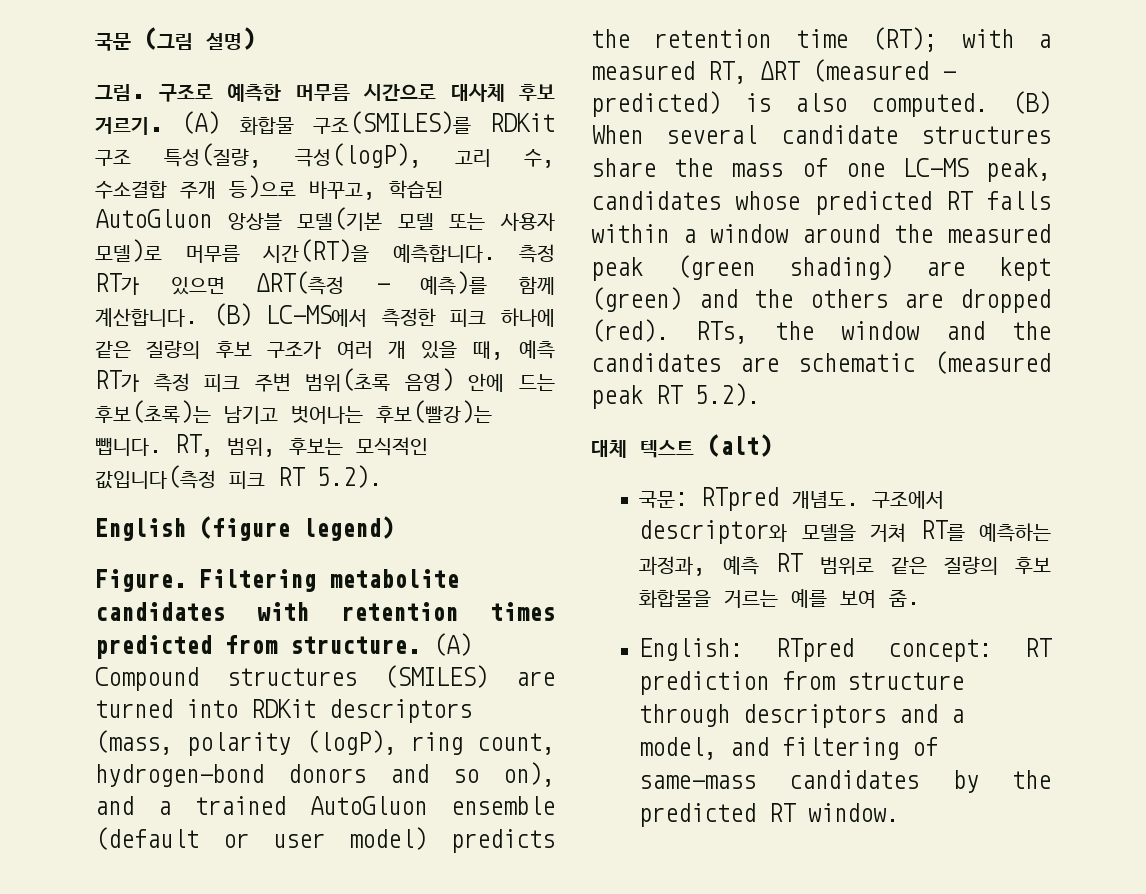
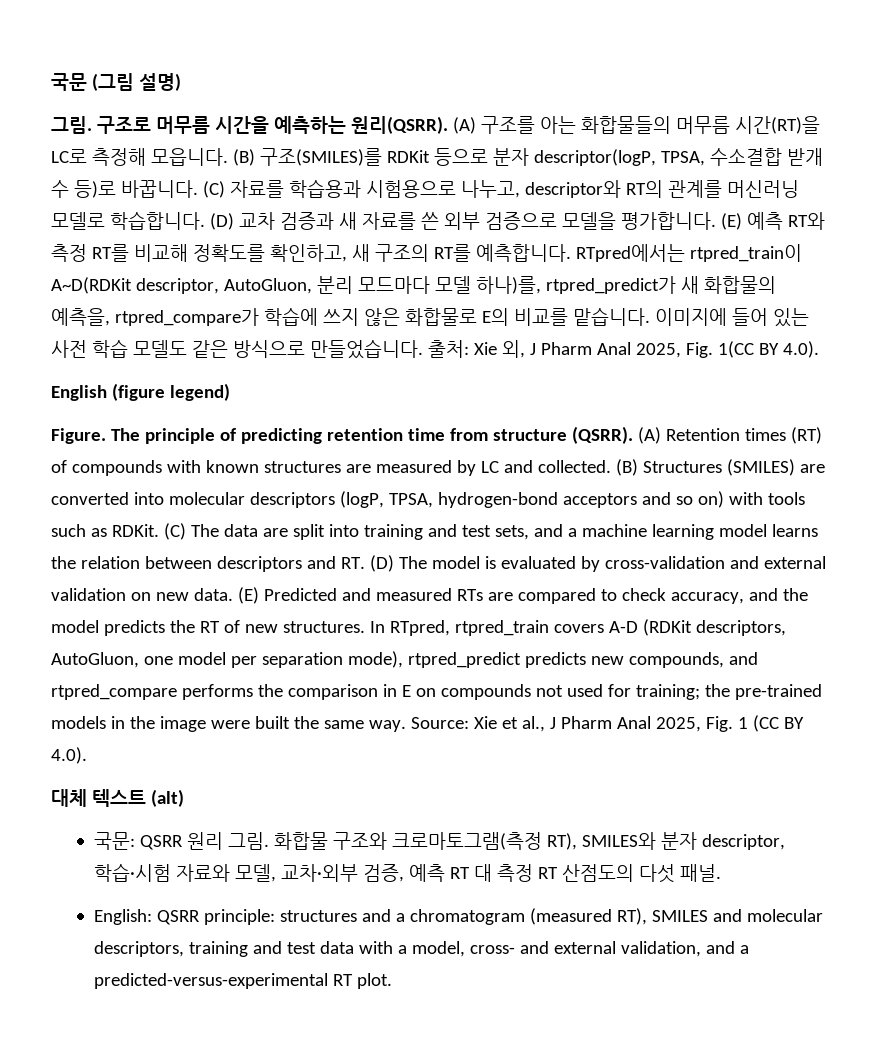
[227,84,555,102] [95,111,555,135] [95,143,555,168] [95,175,443,200] [95,207,555,231] [95,239,555,263] [95,271,555,295] [95,303,555,327] [95,340,555,360] [95,368,555,392] [95,400,492,424] [95,434,428,457] [95,465,382,489] [95,516,394,541] [95,569,459,592] [95,602,555,621] [95,633,472,659] [95,665,555,691] [95,699,472,723] [95,730,555,756] [95,762,555,787] [95,796,555,815] [95,827,555,853] [591,27,1051,52] [591,59,956,84] [591,91,1051,117] [591,125,1051,144] [591,158,1051,182] [591,191,1051,215] [591,224,1051,243] [591,255,1051,281] [591,287,1051,313] [591,319,1051,344] [591,351,1051,374] [591,383,760,409] [591,434,772,458] [639,487,945,511] [639,520,1051,544] [639,553,1051,576] [639,589,921,608] [639,638,1052,662] [639,671,965,695] [639,704,965,728] [639,737,939,760] [639,770,1051,793] [639,803,900,827] 예측한 머무름 시간으로 대사체 후보 거르기. (A) 화합물 구조(SMILES)를 RDKit 구조 특성(질량, 극성(logP), 고리 수, 수소결합 주개 등)으로 바꾸고, 학습된 AutoGluon 앙상블 모델(기본 모델 또는 사용자 모델)로 머무름 시간(RT)을 예측합니다. 측정 RT가 있으면 ΔRT(측정 - 예측)를 함께 계산합니다. (B) LC-MS에서 측정한 피크 하나에 같은 질량의 후보 구조가 여러 개 있을 때, 예측 RT가 측정 피크 주변 범위(초록 음영) 안에 드는 후보(초록)는 남기고 벗어나는 후보(빨강)는 뺍니다. RT, 범위, 후보는 모식적인 값입니다(측정 피크 RT 5.2). // English (figure legend) // Figure. Filtering metabolite candidates with retention times predicted from structure. (A) Compound structures (SMILES) are turned into RDKit descriptors (mass, polarity (logP), ring count, hydrogen-bond donors and so on), and a trained AutoGluon ensemble (default or user model) predicts the retention time (RT); with a measured RT, ΔRT (measured - predicted) is also computed. (B) When several candidate structures share the mass of one LC-MS peak, candidates whose predicted RT falls within a window around the measured peak (green shading) are kept (green) and the others are dropped (red). RTs, the window and the candidates are schematic (measured peak RT 5.2). // 대체 텍스트 (alt) // 국문: RTpred 개념도. 구조에서 descriptor와 모델을 거쳐 RT를 예측하는 과정과, 예측 RT 범위로 같은 질량의 후보 화합물을 거르는 예를 보여 줌. // English: RTpred concept: RT prediction from structure through descriptors and a model, and filtering of same-mass candidates by the predicted RT window. -> [155,116,820,134] [51,148,823,166] [51,179,799,198] [51,211,825,230] [51,244,802,262] [51,276,776,294] [51,307,809,327] [51,339,819,359] [51,383,230,401] [51,426,822,444] [51,459,825,476] [51,491,805,508] [51,523,818,540] [51,555,826,572] [51,587,808,604] [51,619,786,636] [51,651,758,668] [51,684,822,700] [51,715,804,732] [51,747,87,764] [51,789,184,807] [94,832,786,850] [94,863,722,883] [94,908,824,925] [94,941,750,957] [94,973,393,989] 머무름 시간을 예측하는 원리(QSRR). (A) 구조를 아는 화합물들의 머무름 시간(RT)을 LC로 측정해 모읍니다. (B) 구조(SMILES)를 RDKit 등으로 분자 descriptor(logP, TPSA, 수소결합 받개 수 등)로 바꿉니다. (C) 자료를 학습용과 시험용으로 나누고, descriptor와 RT의 관계를 머신러닝 모델로 학습합니다. (D) 교차 검증과 새 자료를 쓴 외부 검증으로 모델을 평가합니다. (E) 예측 RT와 측정 RT를 비교해 정확도를 확인하고, 새 구조의 RT를 예측합니다. RTpred에서는 rtpred_train이 A~D(RDKit descriptor, AutoGluon, 분리 모드마다 모델 하나)를, rtpred_predict가 새 화합물의 예측을, rtpred_compare가 학습에 쓰지 않은 화합물로 E의 비교를 맡습니다. 이미지에 들어 있는 사전 학습 모델도 같은 방식으로 만들었습니다. 출처: Xie 외, J Pharm Anal 2025, Fig. 1(CC BY 4.0). // English (figure legend) // Figure. The principle of predicting retention time from structure (QSRR). (A) Retention times (RT) of compounds with known structures are measured by LC and collected. (B) Structures (SMILES) are converted into molecular descriptors (logP, TPSA, hydrogen-bond acceptors and so on) with tools such as RDKit. (C) The data are split into training and test sets, and a machine learning model learns the relation between descriptors and RT. (D) The model is evaluated by cross-validation and external validation on new data. (E) Predicted and measured RTs are compared to check accuracy, and the model predicts the RT of new structures. In RTpred, rtpred_train covers A-D (RDKit descriptors, AutoGluon, one model per separation mode), rtpred_predict predicts new compounds, and rtpred_compare performs the comparison in E on compounds not used for training; the pre-trained models in the image were built the same way. Source: Xie et al., J Pharm Anal 2025, Fig. 1 (CC BY 4.0). // 대체 텍스트 (alt) // 국문: QSRR 원리 그림. 화합물 구조와 크로마토그램(측정 RT), SMILES와 분자 descriptor, 학습·시험 자료와 모델, 교차·외부 검증, 예측 RT 대 측정 RT 산점도의 다섯 패널. // English: QSRR principle: structures and a chromatogram (measured RT), SMILES and molecular descriptors, training and test data with a model, cross- and external validation, and a predicted-versus-experimental RT plot.

